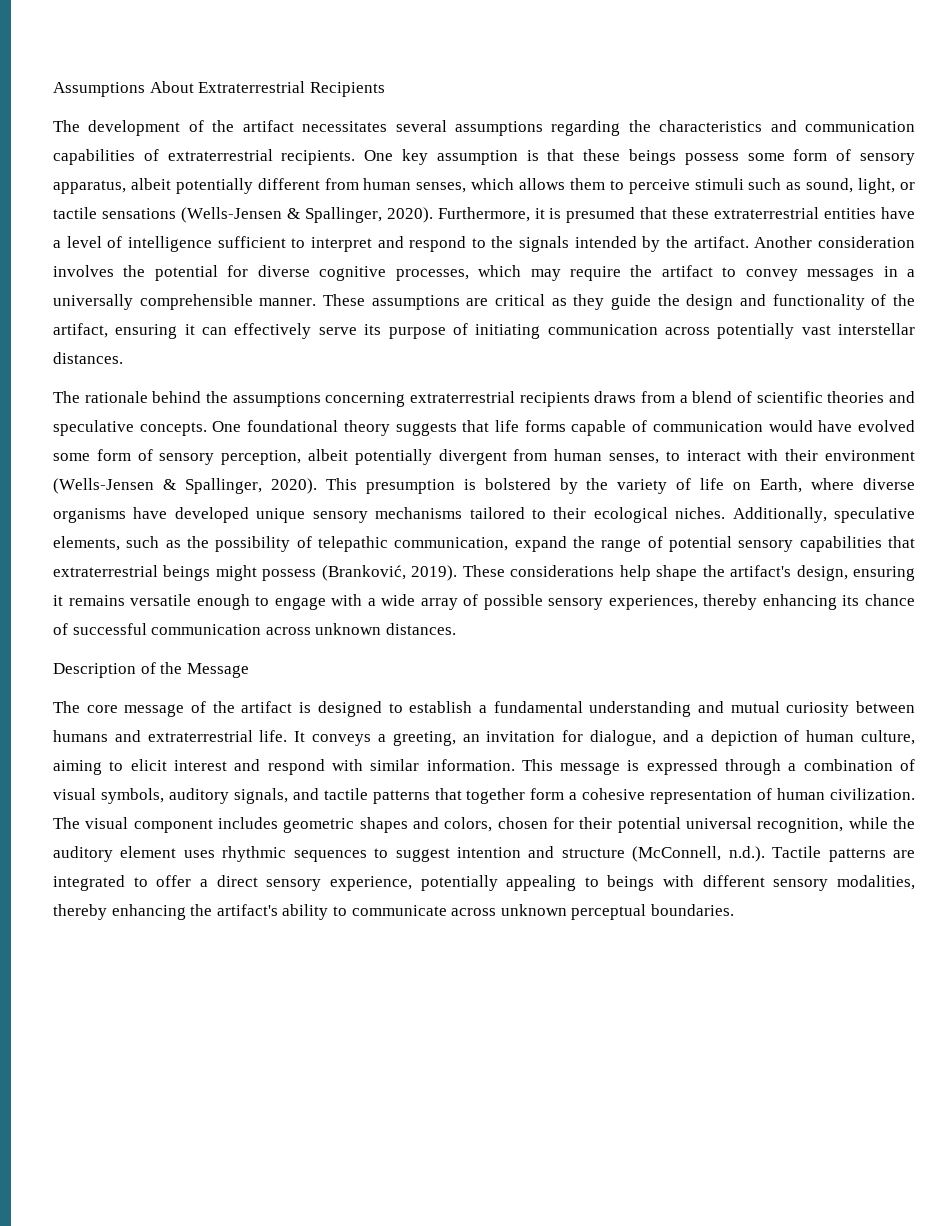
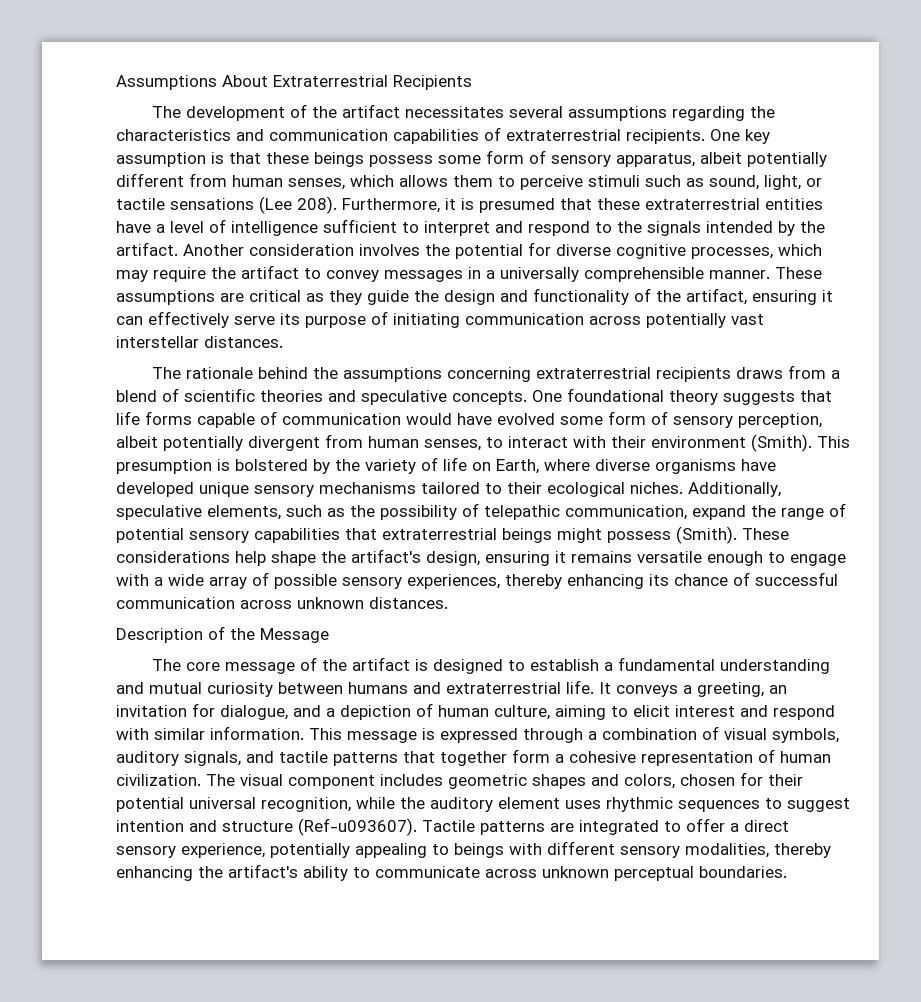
[180,207,433,223] (Wells-Jensen & Spallinger, 2020). -> [259,196,337,214] (Lee 208).
[53,478,317,494] (Wells-Jensen & Spallinger, 2020). -> [751,434,812,452] (Smith).
[321,565,458,581] (Branković, 2019). -> [676,526,737,544] (Smith).
[632,846,765,862] (McConnell, n.d.). -> [298,818,417,836] (Ref-u093607).

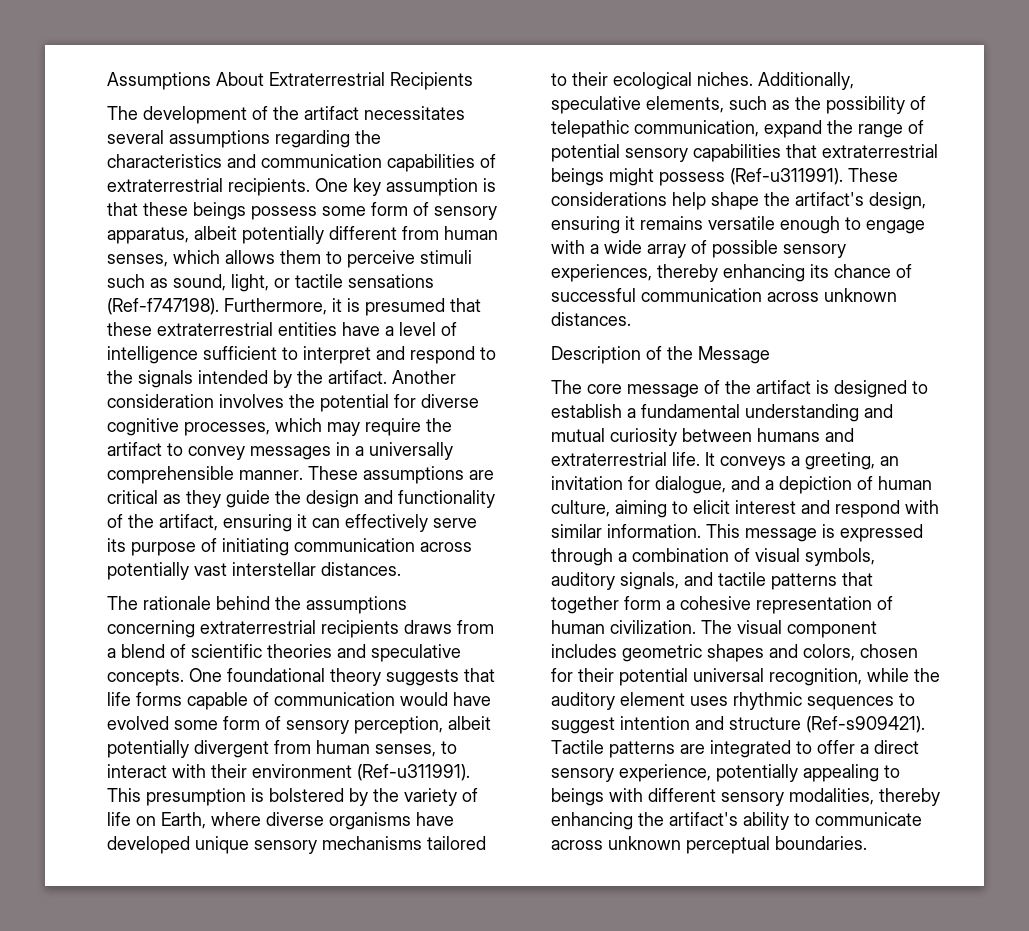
[259,196,337,214] (Lee 208). -> [107,298,219,315] (Ref-f747198).
[751,434,812,452] (Smith). -> [357,764,470,781] (Ref-u311991).
[676,526,737,544] (Smith). -> [730,168,843,185] (Ref-u311991).
[298,818,417,836] (Ref-u093607). -> [806,716,925,733] (Ref-s909421).

